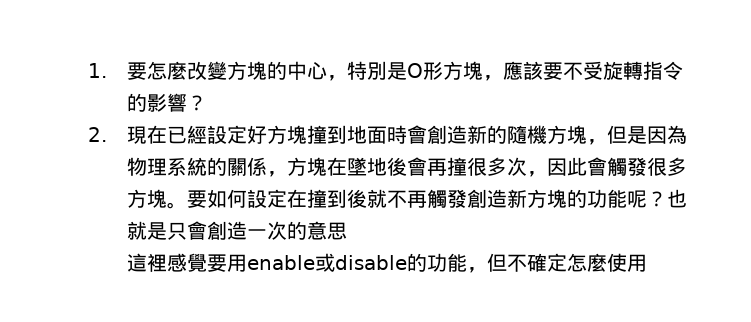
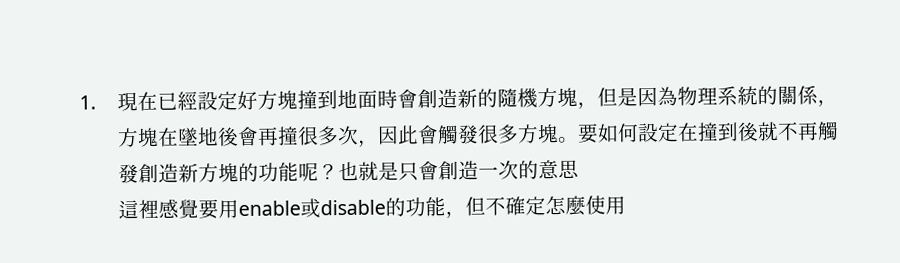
[127,61,684,81] [127,93,208,112] [88,127,108,142] 要怎麼改變方塊的中心，特別是O形方塊，應該要不受旋轉指令的影響？ // 2. -> (97, 102) none

